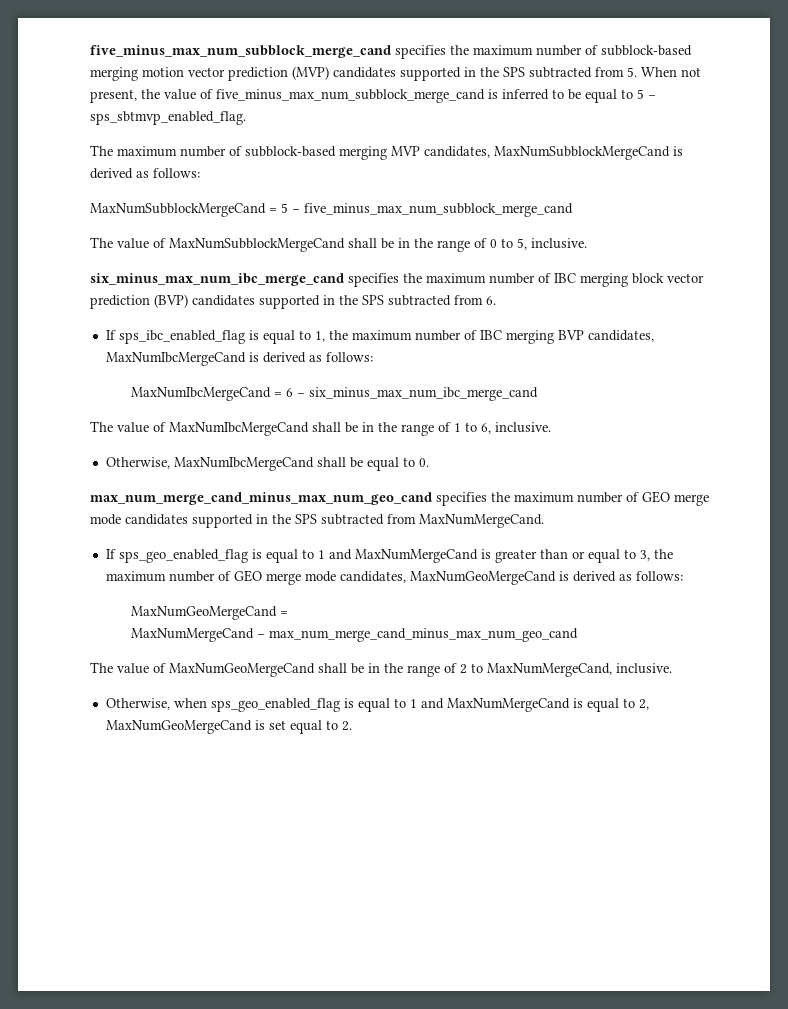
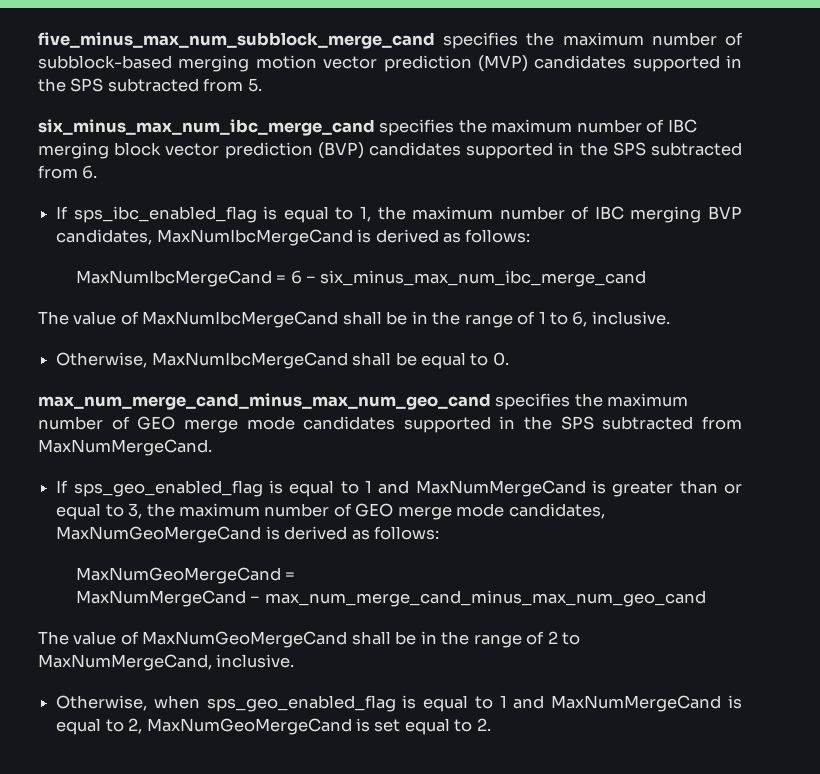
[641,67,701,77] [90,89,656,103] [90,111,246,125] [90,145,683,160] [90,168,200,179] [90,203,573,217] [90,237,587,252] When not present, the value of five_minus_max_num_subblock_merge_cand is inferred to be equal to 5 − sps_sbtmvp_enabled_flag. // The maximum number of subblock-based merging MVP candidates, MaxNumSubblockMergeCand is derived as follows: // MaxNumSubblockMergeCand = 5 − five_minus_max_num_subblock_merge_cand // The value of MaxNumSubblockMergeCand shall be in the range of 0 to 5, inclusive. -> (262, 85) none

